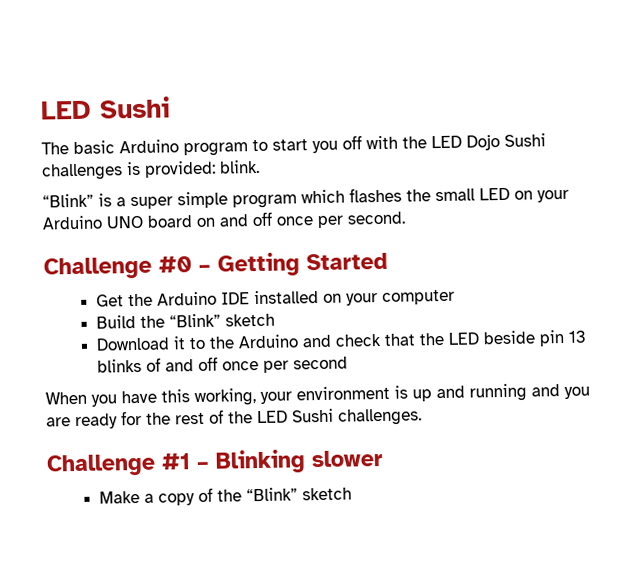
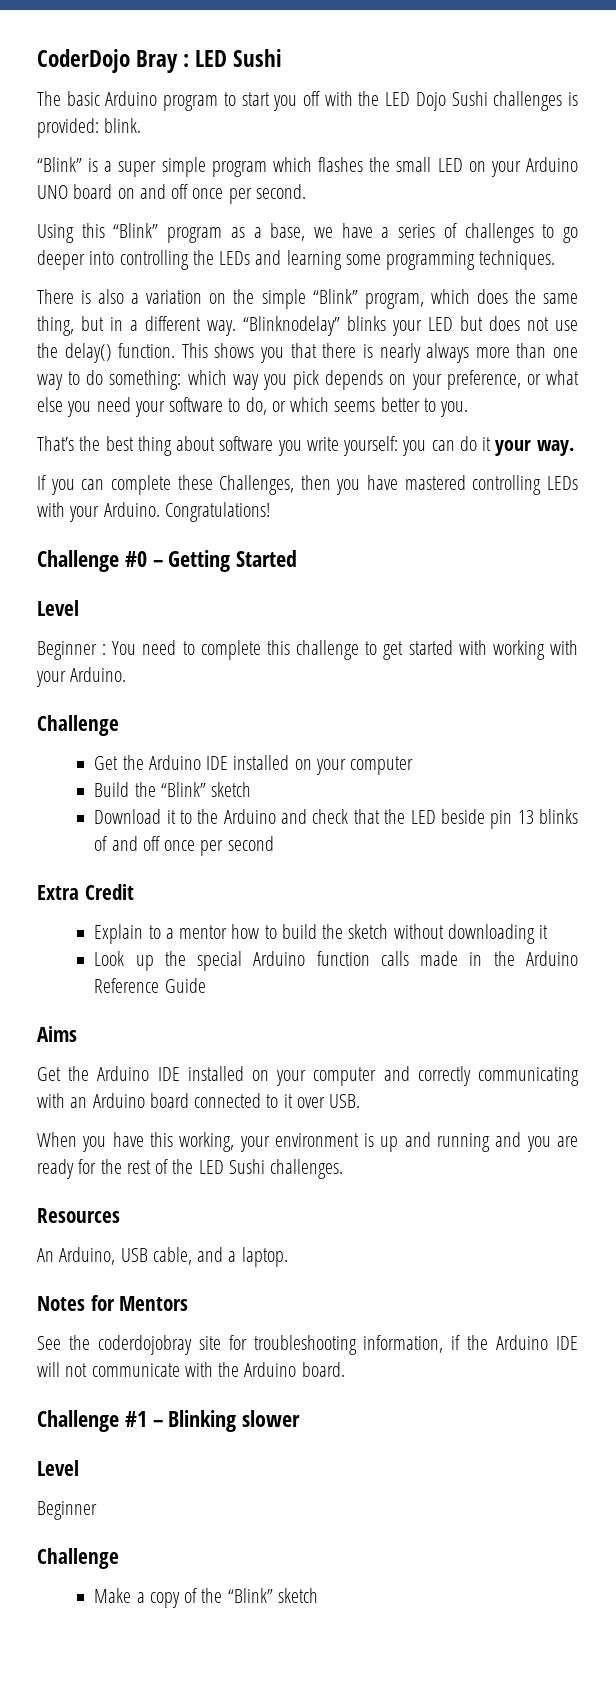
(40, 110) none -> [37,49,190,73] CoderDojo Bray :
(406, 218) none -> [37,223,579,243] [37,250,556,270] [37,289,578,309] [37,316,578,336] [37,343,578,363] [37,370,579,390] [37,397,469,417] [37,436,574,456] [37,475,578,495] [37,502,270,522] // Using this “Blink” program as a base, we have a series of challenges to go deeper into controlling the LEDs and learning some programming techniques. // There is also a variation on the simple “Blink” program, which does the same thing, but in a different way. “Blinknodelay” blinks your LED but does not use the delay() function. This shows you that there is nearly always more than one way to do something: which way you pick depends on your preference, or what else you need your software to do, or which seems better to you. // That’s the best thing about software you write yourself: you can do it your way. // If you can complete these Challenges, then you have mastered controlling LEDs with your Arduino. Congratulations!
(388, 261) none -> [37,600,79,616] [37,640,578,660] [36,667,127,687] [37,715,119,736] // Level // Beginner : You need to complete this challenge to get started with working with your Arduino. // Challenge
(349, 363) none -> [37,884,134,900] [94,924,549,944] [94,951,578,971] [94,978,206,993] [37,1026,77,1042] [37,1066,579,1086] [37,1093,361,1108] // Extra Credit // Explain to a mentor how to build the sketch without downloading it // Look up the special Arduino function calls made in the Arduino Reference Guide // Aims // Get the Arduino IDE installed on your computer and correctly communicating with an Arduino board connected to it over USB.
(422, 417) none -> [37,1208,120,1223] [37,1247,288,1267] [37,1295,189,1311] [37,1335,578,1355] [37,1362,345,1377] // Resources // An Arduino, USB cable, and a laptop. // Notes for Mentors // See the coderdojobray site for troubleshooting information, if the Arduino IDE will not communicate with the Arduino board.
(383, 458) none -> [37,1460,79,1476] [37,1501,97,1520] [37,1548,119,1569] // Level // Beginner // Challenge

